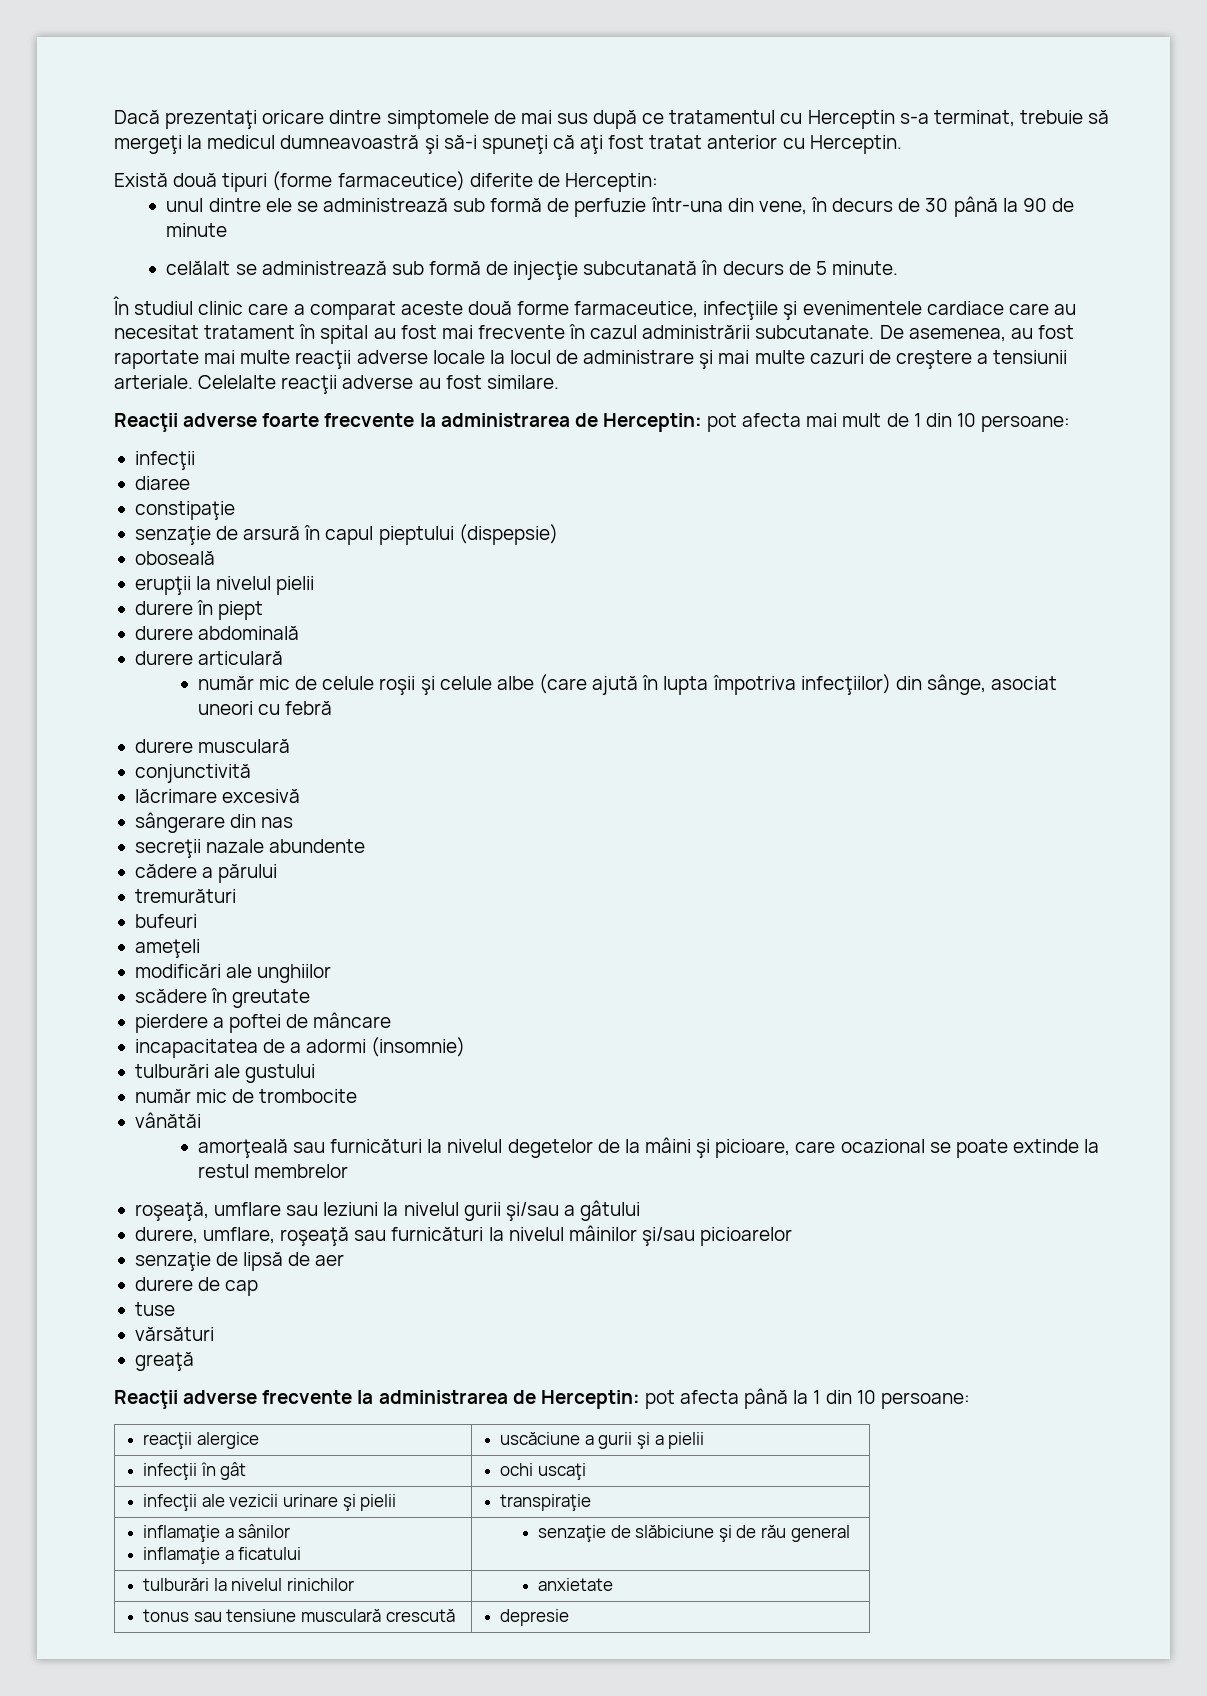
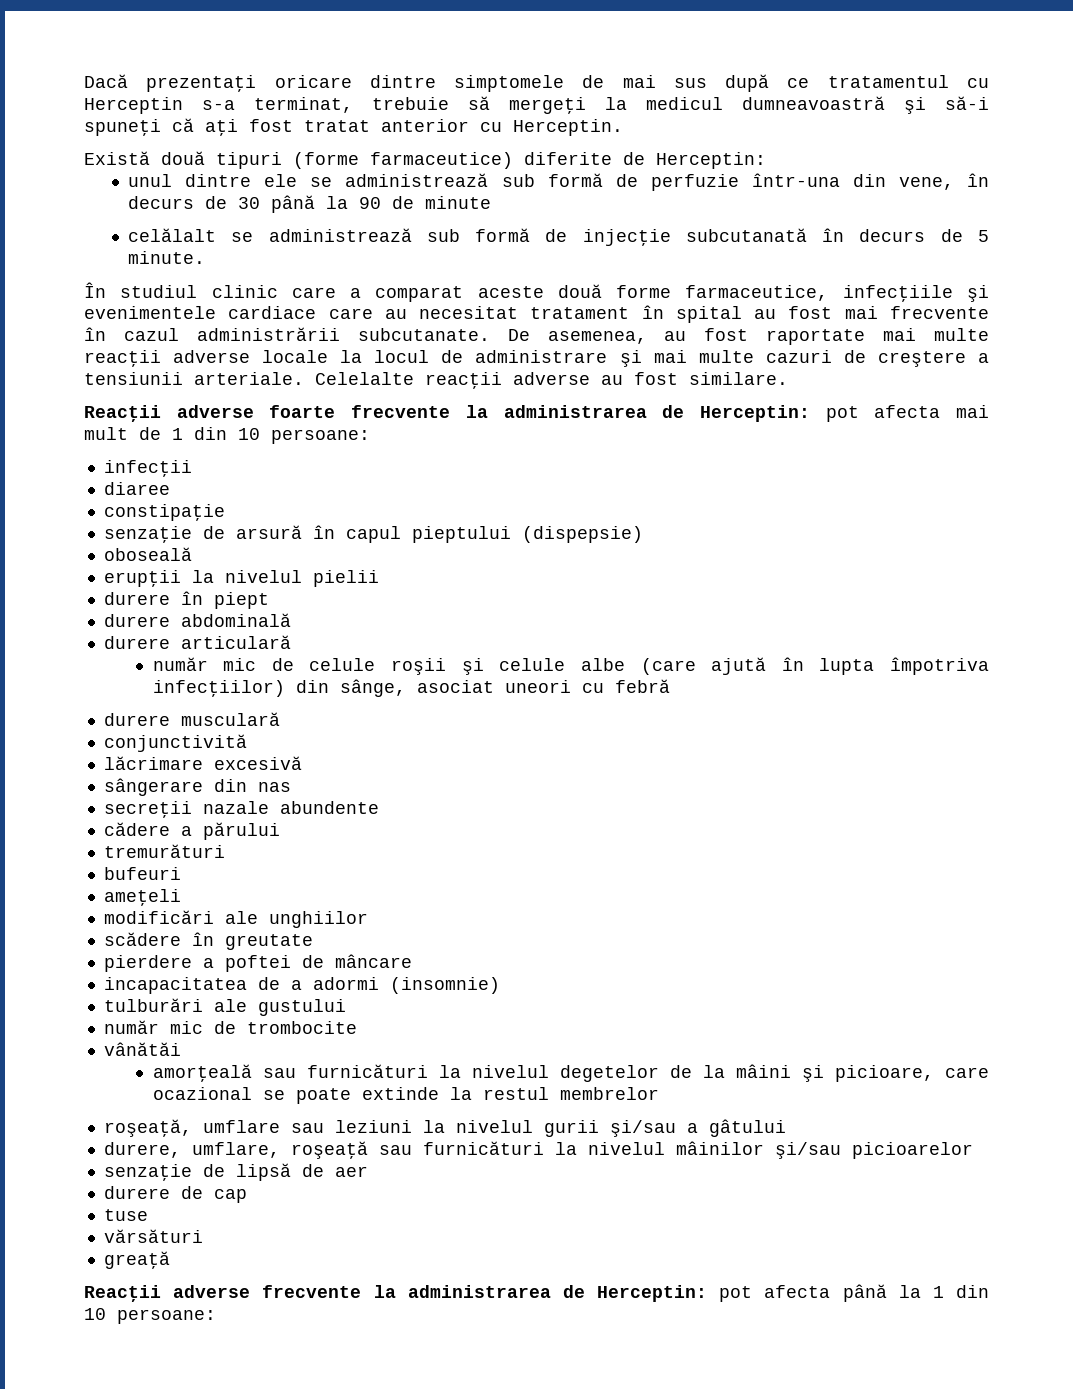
[143,1432,259,1449] [500,1432,705,1449] [143,1462,247,1480] [500,1463,586,1480] [143,1494,397,1511] [500,1494,592,1511] [143,1524,291,1542] [143,1547,302,1564] [538,1525,850,1542] [143,1578,354,1591] [538,1578,614,1591] [143,1609,455,1622] [500,1609,570,1626] // reacţii alergice | uscăciune a gurii şi a pielii // infecţii în gât | ochi uscaţi // infecţii ale vezicii urinare şi pielii | transpiraţie // inflamaţie a sânilor // inflamaţie a ficatului | senzaţie de slăbiciune şi de rău general // tulburări la nivelul rinichilor | anxietate // tonus sau tensiune musculară crescută | depresie -> (216, 1316) none

